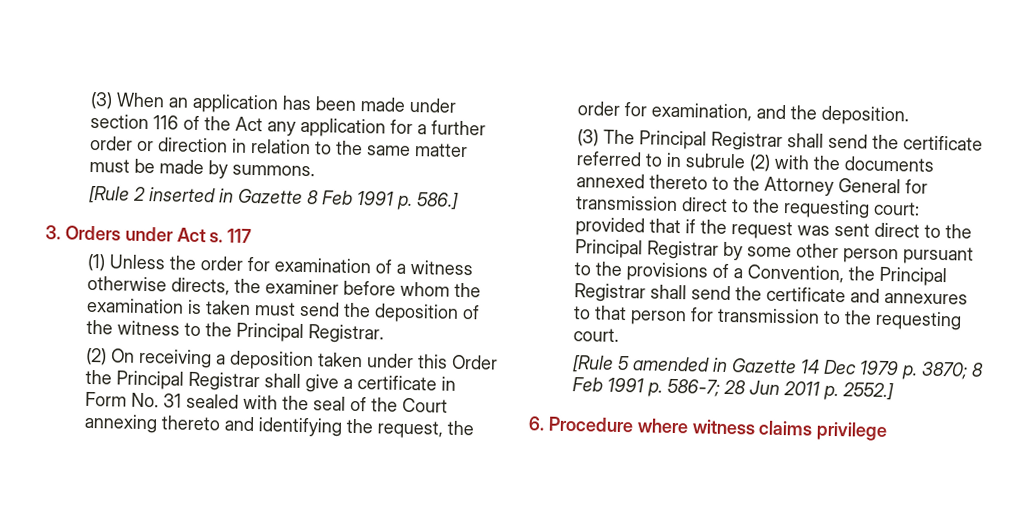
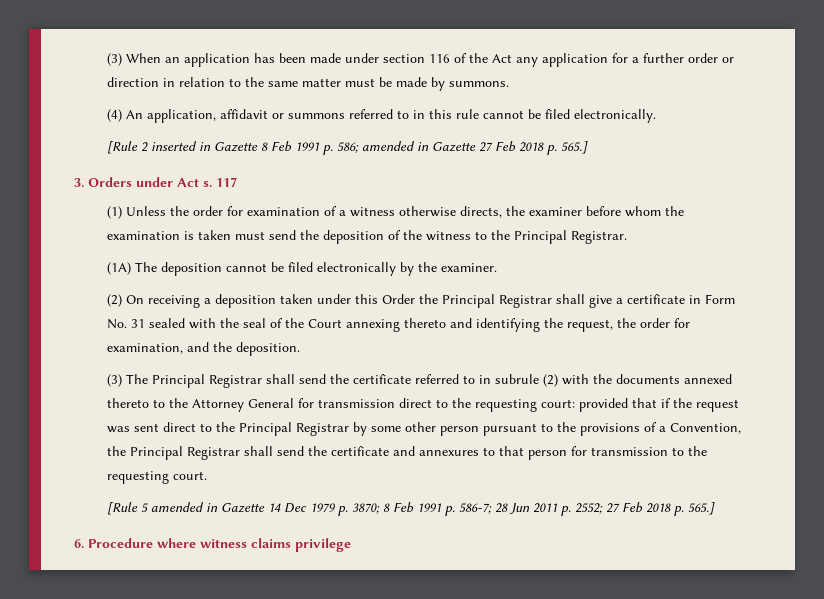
(315, 170) none -> [107,109,657,123] // (4) An application, affidavit or summons referred to in this rule cannot be filed electronically.
[415,192,459,210] 586.] -> [337,141,589,155] 586; amended in Gazette 27 Feb 2018 p. 565.]
(384, 334) none -> [107,262,498,276] // (1A) The deposition cannot be filed electronically by the examiner.
[841,382,894,401] 2552.] -> [575,502,716,516] 2552; 27 Feb 2018 p. 565.]

